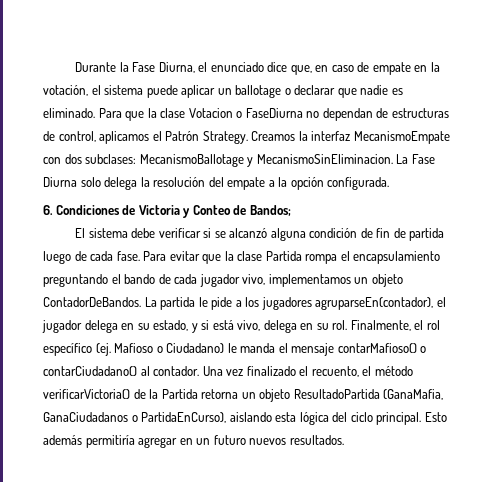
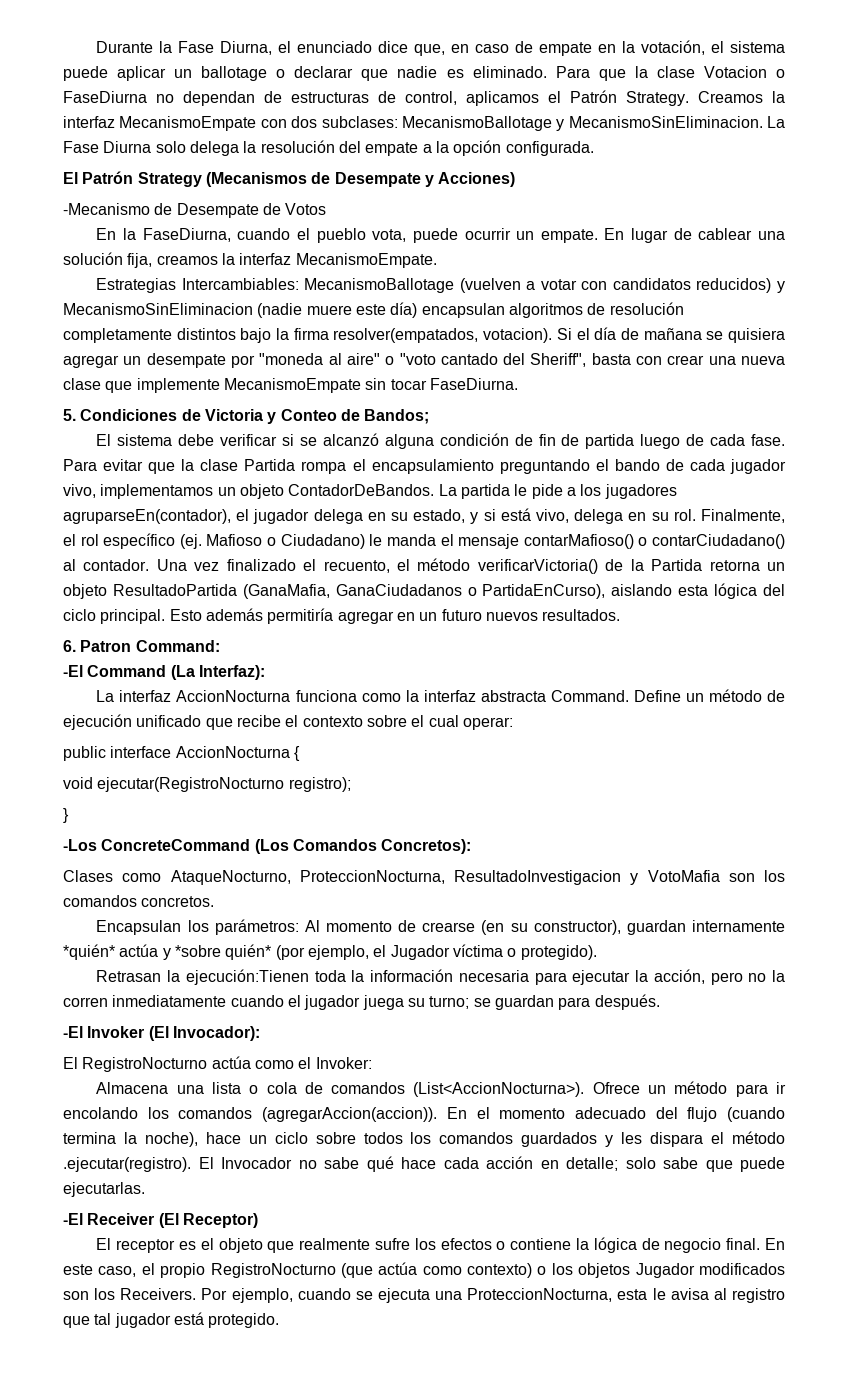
[43,205,53,215] 6. -> [63,171,516,187] [63,203,327,218] [96,228,786,243] [63,252,437,268] [96,278,785,293] [63,302,684,318] [63,327,786,343] [63,353,785,368] [63,378,518,393] [63,409,76,421] El Patrón Strategy (Mecanismos de Desempate y Acciones) // -Mecanismo de Desempate de Votos // En la FaseDiurna, cuando el pueblo vota, puede ocurrir un empate. En lugar de cablear una solución fija, creamos la interfaz MecanismoEmpate. // Estrategias Intercambiables: MecanismoBallotage (vuelven a votar con candidatos reducidos) y MecanismoSinEliminacion (nadie muere este día) encapsulan algoritmos de resolución completamente distintos bajo la firma resolver(empatados, votacion). Si el día de mañana se quisiera agregar un desempate por "moneda al aire" o "voto cantado del Sheriff", basta con crear una nueva clase que implemente MecanismoEmpate sin tocar FaseDiurna. // 5.
(344, 440) none -> [63,640,220,652] [63,665,265,680] [96,689,786,702] [63,714,513,730] [63,746,300,761] [63,777,351,792] [63,808,69,823] [63,839,472,854] [63,870,785,885] [63,895,215,907] [96,919,785,935] [63,944,597,960] [96,969,785,985] [63,994,660,1010] [63,1026,260,1041] [63,1056,372,1072] [96,1081,787,1097] [63,1107,786,1122] [63,1131,786,1147] [63,1156,785,1172] [63,1182,145,1197] [63,1213,258,1228] [96,1237,786,1253] [63,1262,785,1278] [63,1288,785,1303] [63,1312,280,1328] // 6. Patron Command: // -El Command (La Interfaz): // La interfaz AccionNocturna funciona como la interfaz abstracta Command. Define un método de ejecución unificado que recibe el contexto sobre el cual operar: // public interface AccionNocturna { // void ejecutar(RegistroNocturno registro); // } // -Los ConcreteCommand (Los Comandos Concretos): // Clases como AtaqueNocturno, ProteccionNocturna, ResultadoInvestigacion y VotoMafia son los comandos concretos. // Encapsulan los parámetros: Al momento de crearse (en su constructor), guardan internamente *quién* actúa y *sobre quién* (por ejemplo, el Jugador víctima o protegido). // Retrasan la ejecución:Tienen toda la información necesaria para ejecutar la acción, pero no la corren inmediatamente cuando el jugador juega su turno; se guardan para después. // -El Invoker (El Invocador): // El RegistroNocturno actúa como el Invoker: // Almacena una lista o cola de comandos (List<AccionNocturna>). Ofrece un método para ir encolando los comandos (agregarAccion(accion)). En el momento adecuado del flujo (cuando termina la noche), hace un ciclo sobre todos los comandos guardados y les dispara el método .ejecutar(registro). El Invocador no sabe qué hace cada acción en detalle; solo sabe que puede ejecutarlas. // -El Receiver (El Receptor) // El receptor es el objeto que realmente sufre los efectos o contiene la lógica de negocio final. En este caso, el propio RegistroNocturno (que actúa como contexto) o los objetos Jugador modificados son los Receivers. Por ejemplo, cuando se ejecuta una ProteccionNocturna, esta le avisa al registro que tal jugador está protegido.

